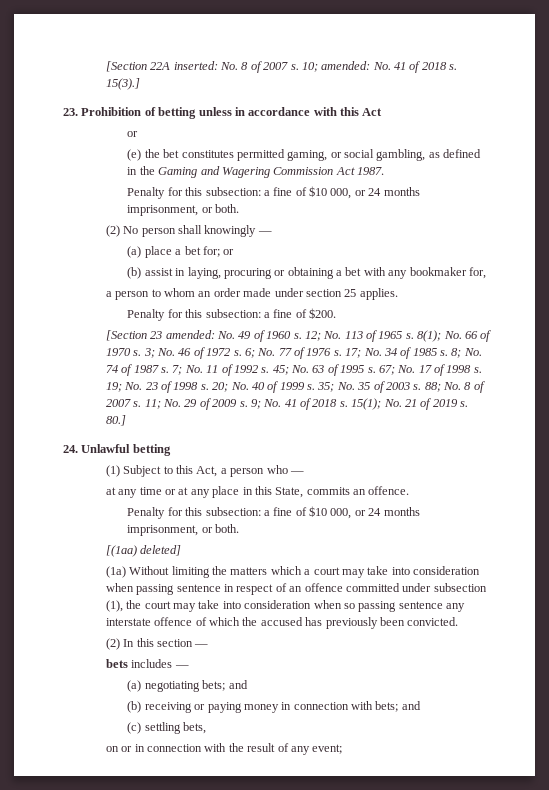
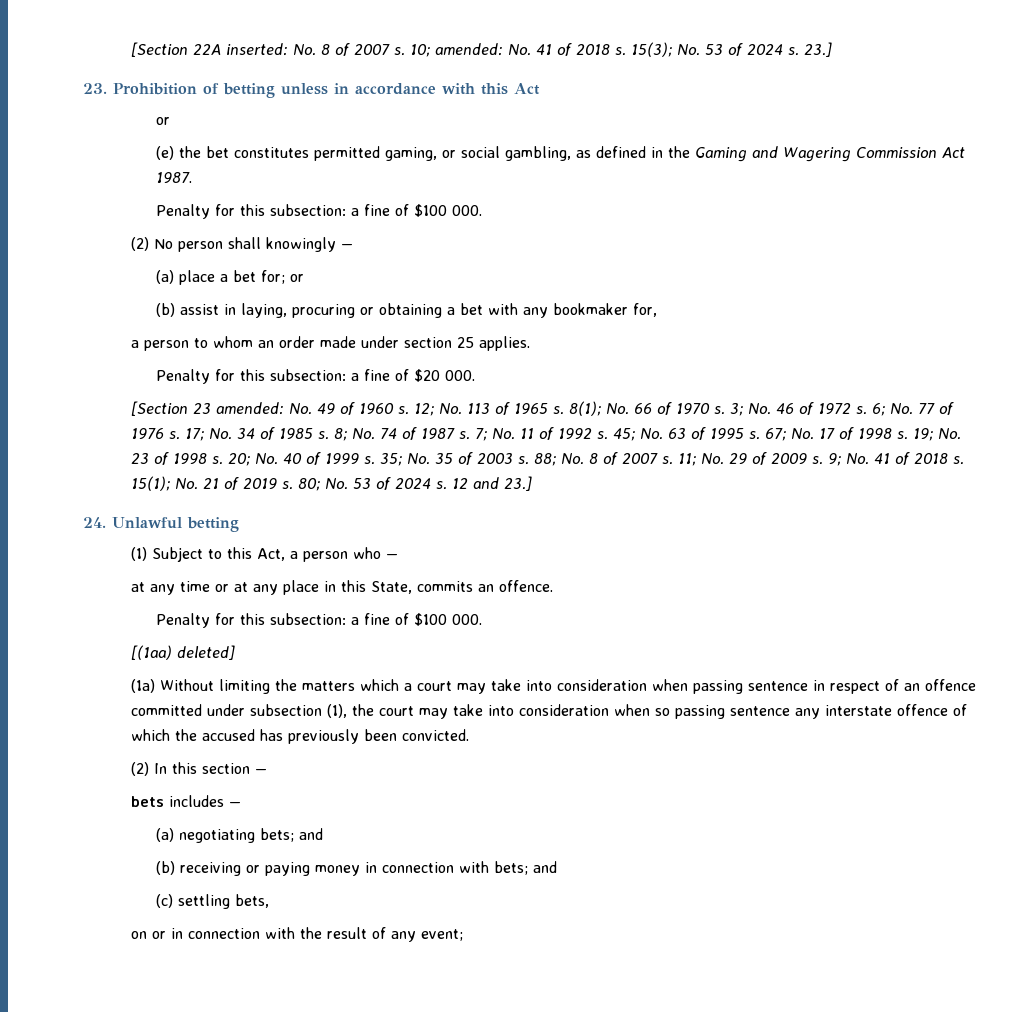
[105,78,140,90] 15(3).] -> [631,42,833,57] 15(3); No. 53 of 2024 s. 23.]
[309,186,420,199] [127,204,240,216] $10 000, or 24 months imprisonment, or both. -> [413,204,482,217] $100 000.
[309,308,337,319] $200. -> [413,369,475,382] $20 000.
[105,415,126,426] 80.] -> [298,476,533,491] 80; No. 53 of 2024 s. 12 and 23.]
[309,506,420,519] [127,524,240,536] $10 000, or 24 months imprisonment, or both. -> [413,613,482,626] $100 000.

